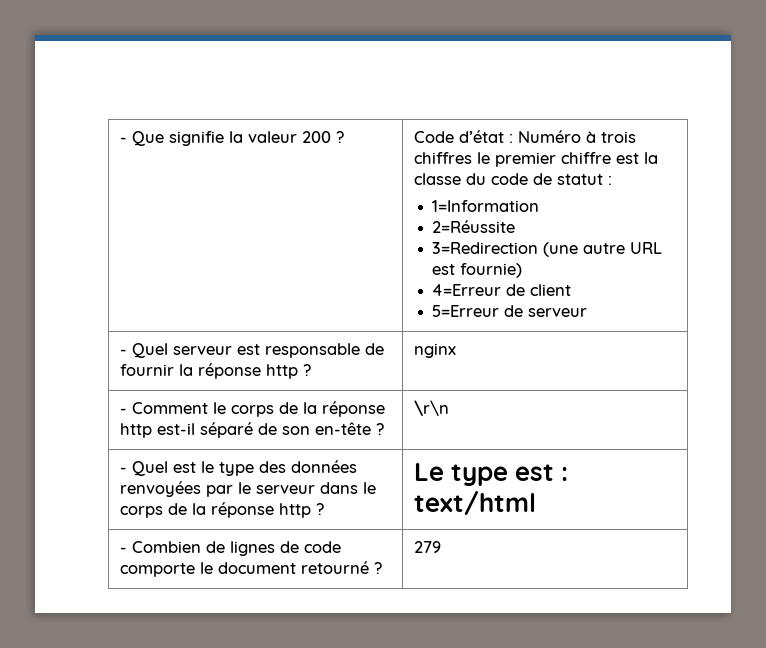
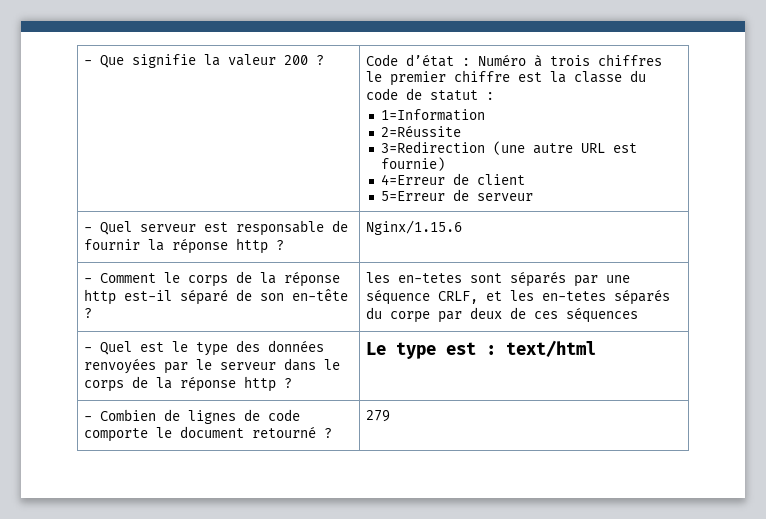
[414,343,457,358] nginx -> [366,220,463,235] Nginx/1.15.6
[414,400,450,416] \r\n -> [366,271,631,287] [366,289,671,305] [366,307,639,323] les en-tetes sont séparés par une séquence CRLF, et les en-tetes séparés du corpe par deux de ces séquences

